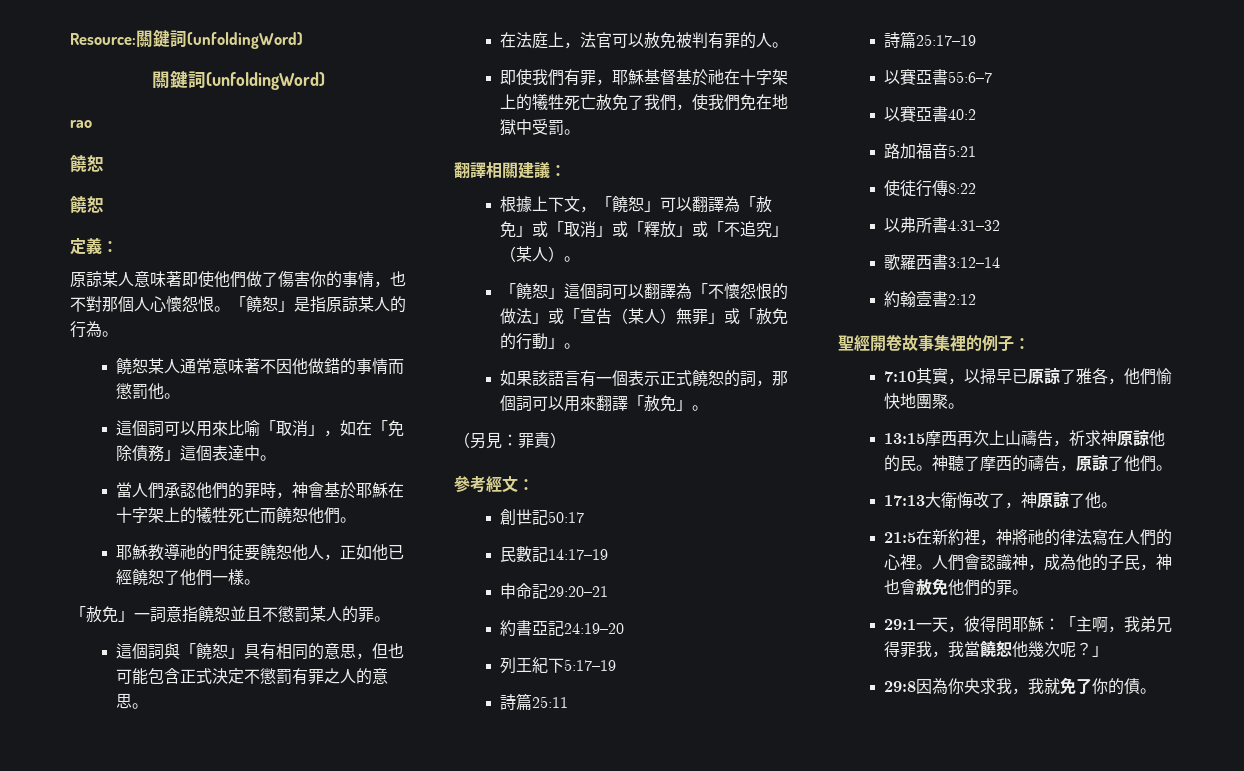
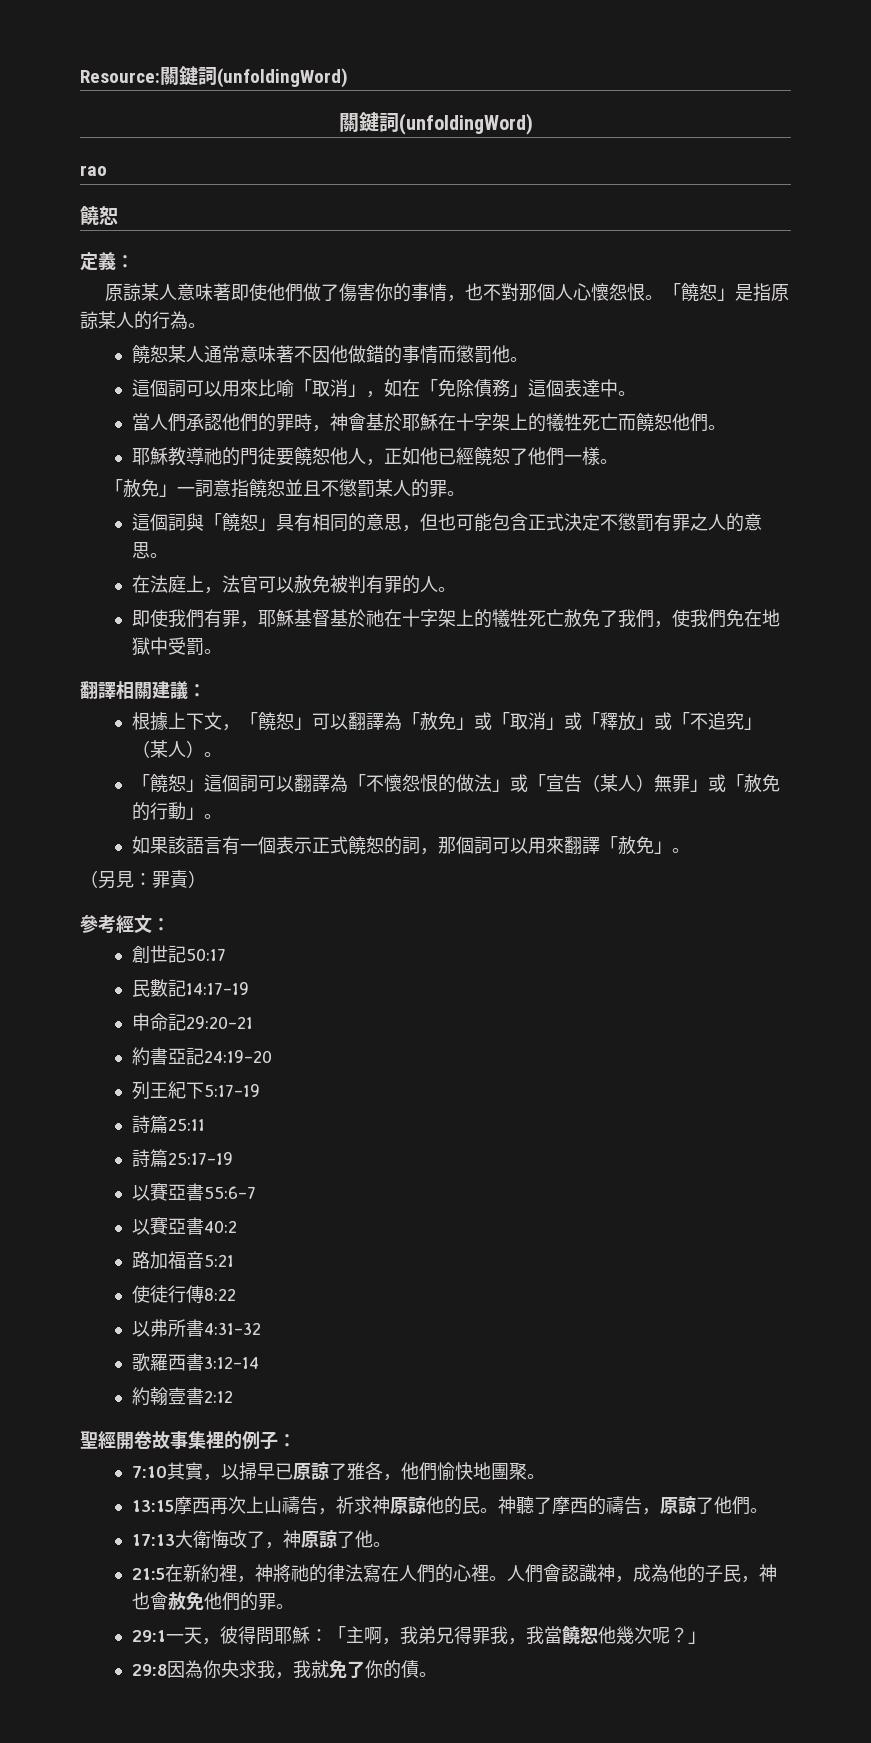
[70,196,104,213] // 饒恕 -> (118, 215) none

